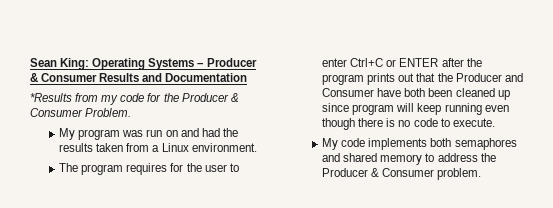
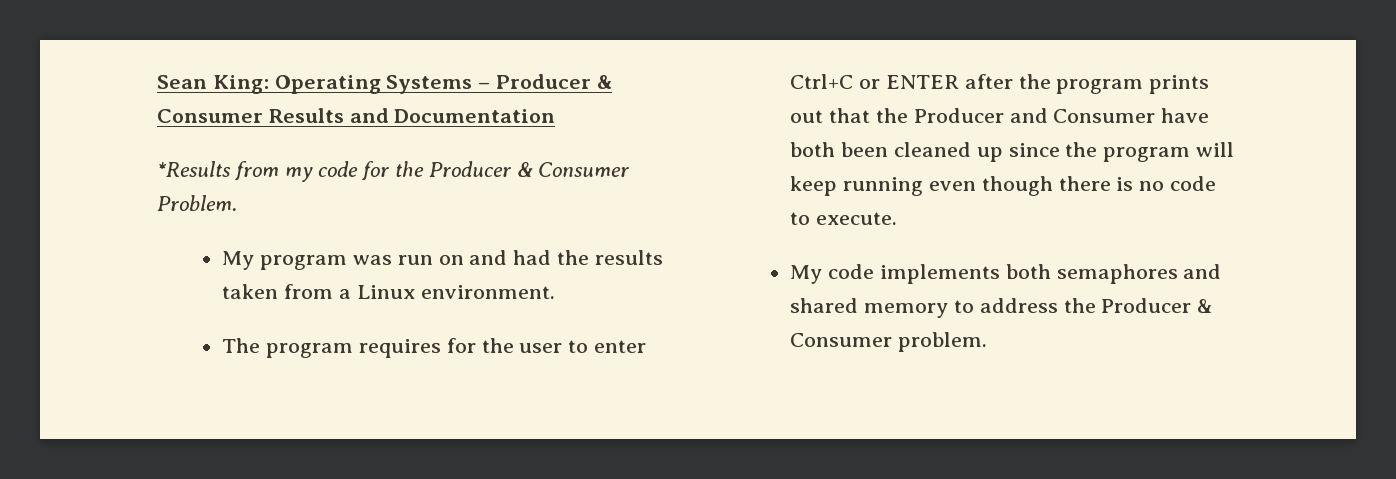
(350, 107) none -> [1065,142,1098,157] the

